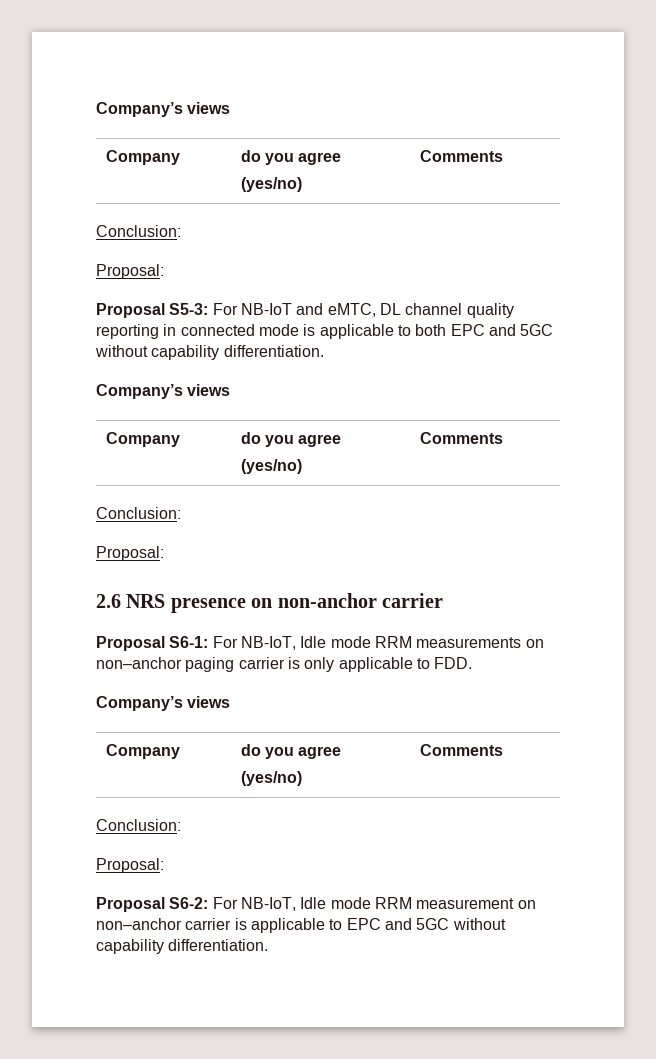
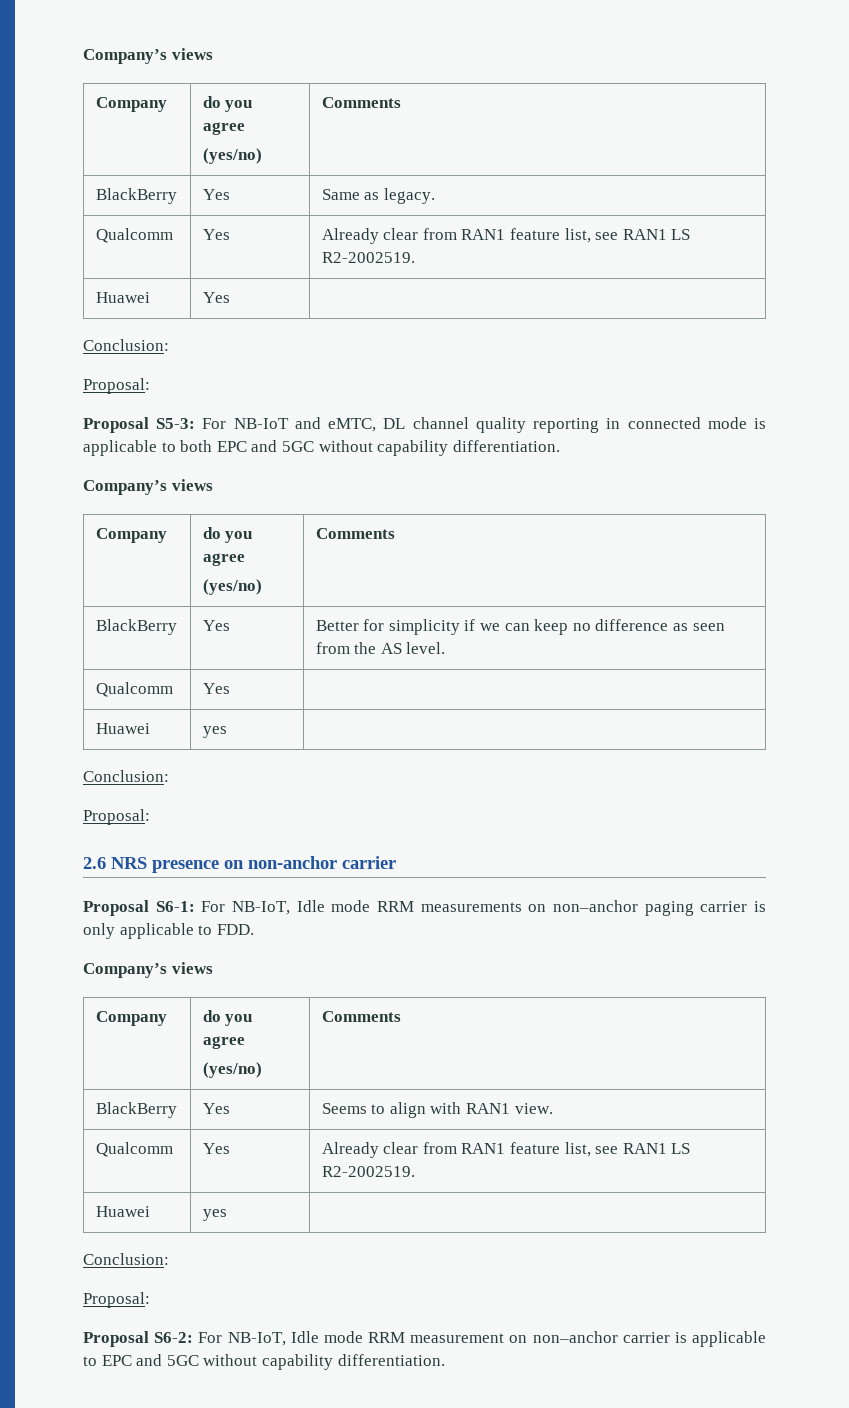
[96,102,231,117] [105,150,180,165] [240,150,342,165] [240,177,302,192] [419,150,503,162] Company’s views // Company | do you agree // (yes/no) | Comments -> [83,48,213,64] [95,97,167,112] [202,96,253,112] [202,122,245,135] [202,148,262,164] [321,97,401,108] [95,188,177,204] [202,189,230,200] [321,188,435,204] [95,228,173,243] [202,229,230,240] [321,228,691,244] [321,252,415,263] [95,292,150,303] [202,292,230,303] Company’s views // Company | do you agree // (yes/no) | Comments // BlackBerry | Yes | Same as legacy. // Qualcomm | Yes | Already clear from RAN1 feature list, see RAN1 LS R2-2002519. // Huawei | Yes |
(503, 438) none -> [95,619,177,635] [202,620,230,631] [315,619,725,635] [315,642,446,654] [95,682,173,697] [202,683,230,694] [95,723,150,734] [202,726,227,738] // BlackBerry | Yes | Better for simplicity if we can keep no difference as seen from the AS level. // Qualcomm | Yes | // Huawei | yes |
(503, 750) none -> [95,1102,177,1118] [202,1103,230,1114] [321,1102,553,1118] [95,1142,173,1157] [202,1143,230,1154] [321,1142,691,1158] [321,1166,415,1177] [95,1206,150,1217] [202,1209,227,1221] // BlackBerry | Yes | Seems to align with RAN1 view. // Qualcomm | Yes | Already clear from RAN1 feature list, see RAN1 LS R2-2002519. // Huawei | yes |

